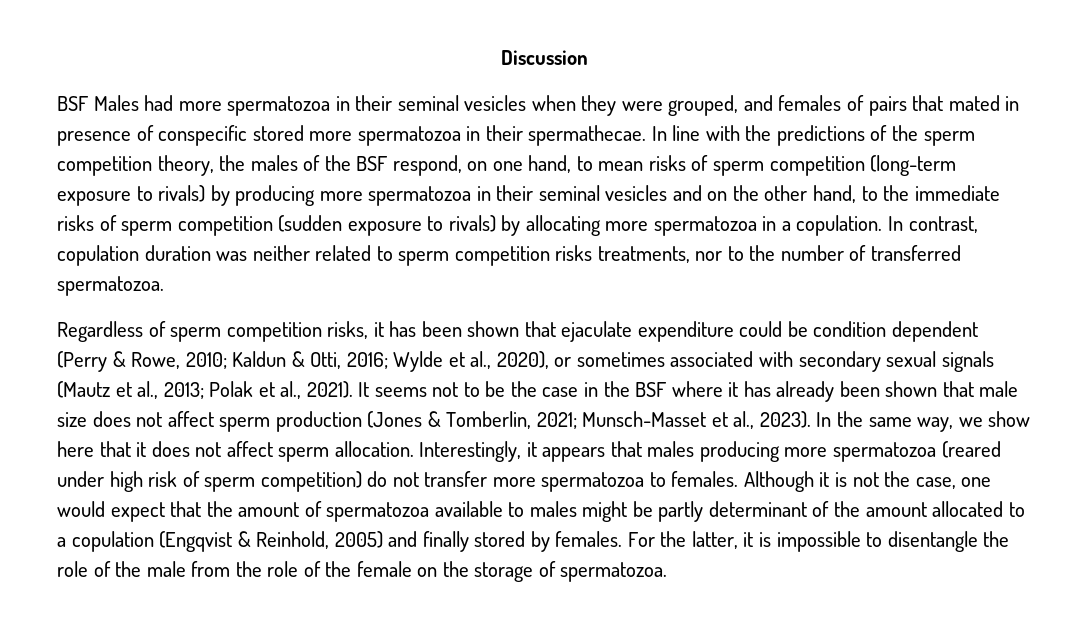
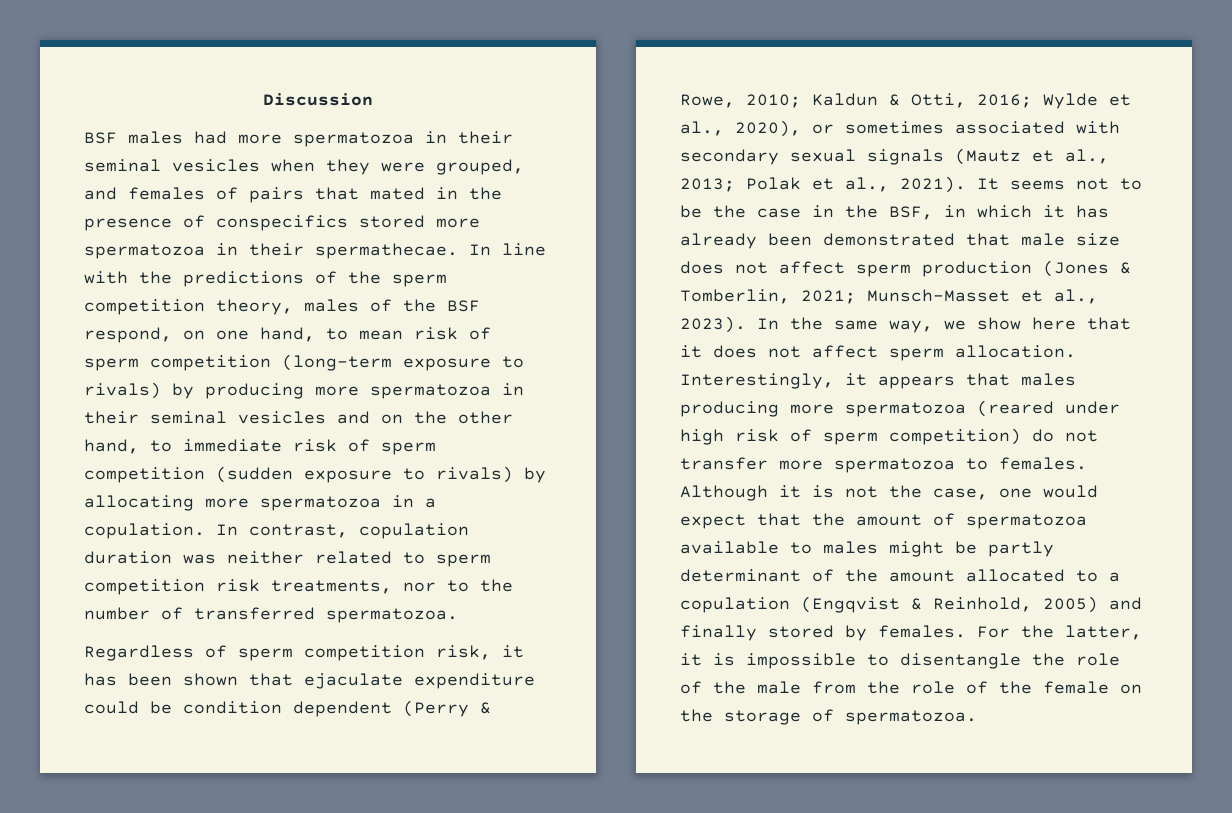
[93,95,139,111] Males -> [128,131,183,144] males
(1020, 103) none -> [469,187,502,200] the
[158,125,248,146] conspecific -> [216,215,348,231] conspecifics
[219,155,246,171] the -> (293, 307) none
[648,155,686,171] risks -> [414,327,458,340] risk
[883,185,1000,201] [57,215,94,231] the immediate risks -> [183,439,337,452] immediate risk
[555,245,593,261] risks -> [216,579,260,592] risk
[327,321,369,339] risks, -> [436,645,491,660] risk,
[635,381,723,397] BSF where -> [889,205,1032,220] BSF, in which
[885,381,938,397] shown -> [823,233,955,246] demonstrated

